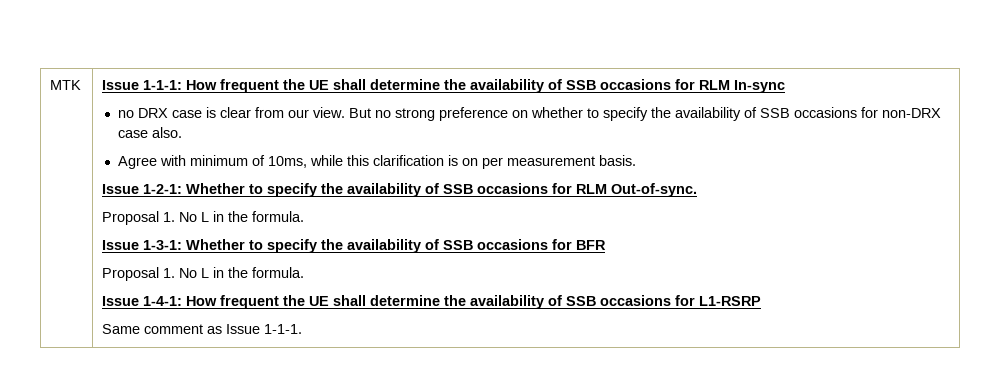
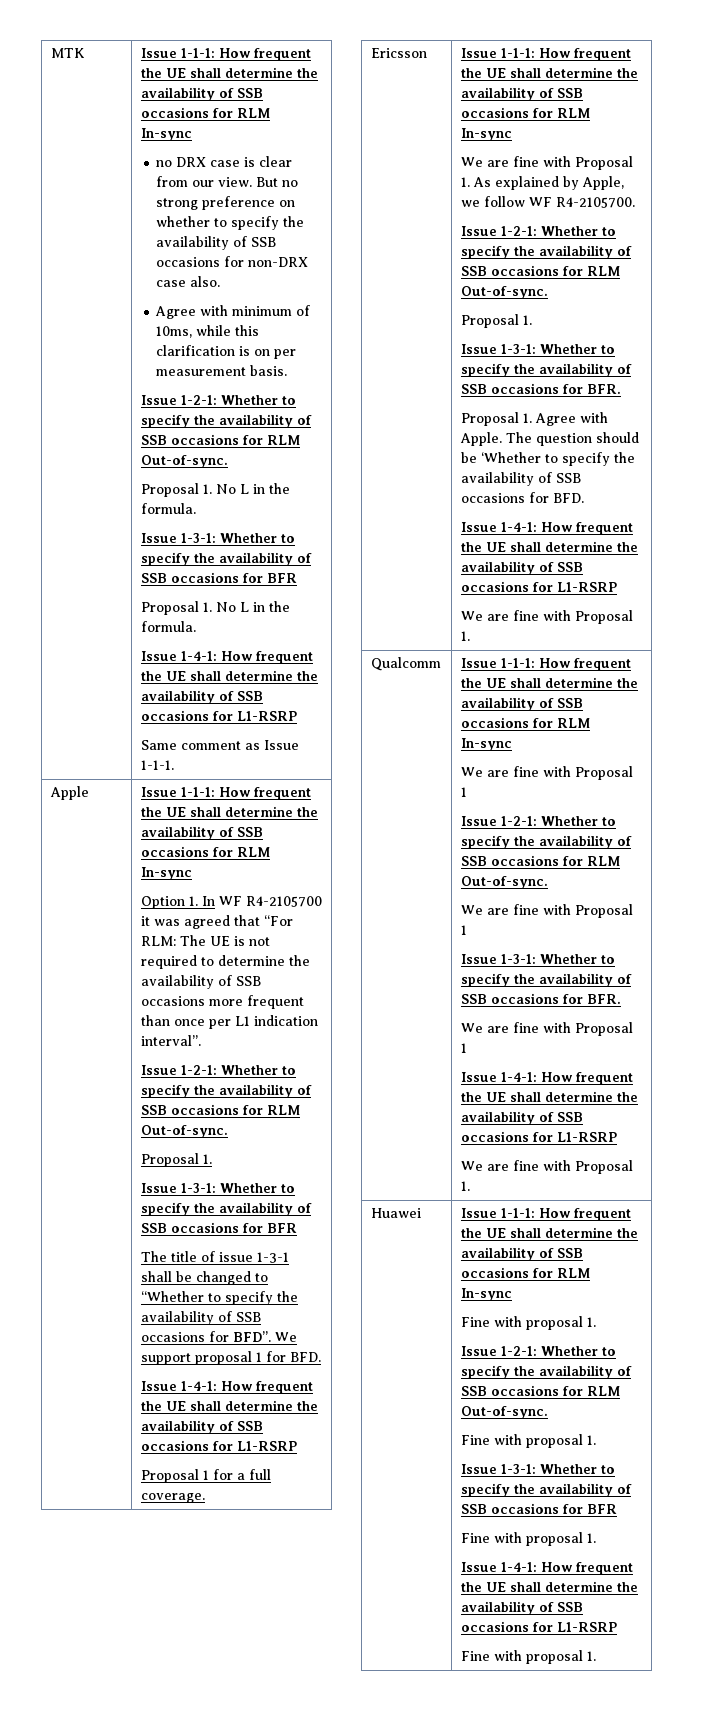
(303, 329) none -> [49,786,89,800] [140,787,311,800] [140,806,318,817] [140,826,263,840] [140,846,270,857] [140,867,192,880] [140,896,322,909] [140,915,293,929] [140,935,270,946] [140,955,310,969] [140,975,261,989] [140,995,304,1009] [140,1015,318,1029] [140,1035,201,1046] [140,1065,296,1075] [140,1084,312,1098] [140,1104,300,1115] [140,1125,228,1138] [140,1153,212,1167] [140,1183,295,1193] [140,1202,312,1216] [140,1222,297,1233] [140,1251,289,1263] [140,1271,268,1285] [140,1291,298,1305] [140,1311,261,1325] [140,1331,297,1342] [140,1351,321,1365] [140,1381,313,1394] [140,1400,318,1411] [140,1420,263,1434] [140,1440,297,1451] [140,1469,271,1483] [140,1493,205,1503] [370,48,427,58] [460,48,631,61] [460,67,638,78] [460,87,583,101] [460,107,590,118] [460,128,512,141] [460,156,633,170] [460,176,624,190] [460,196,635,208] [460,226,616,236] [460,245,632,259] [460,265,620,276] [460,286,548,299] [460,314,532,328] [460,344,615,354] [460,363,632,377] [460,383,621,394] [460,412,608,426] [459,432,639,446] [460,452,635,466] [460,472,581,486] [460,492,584,503] [460,522,633,535] [460,541,638,552] [460,561,583,575] [460,581,617,592] [460,610,633,624] [460,631,470,641] [370,657,441,671] [460,658,631,671] [460,677,638,688] [460,697,583,711] [460,717,590,728] [460,738,512,751] [460,766,633,780] [460,787,467,797] [460,816,616,826] [460,835,632,849] [460,855,620,866] [460,876,548,889] [460,904,633,918] [460,925,467,935] [460,954,615,964] [460,973,632,987] [460,993,621,1004] [460,1022,633,1036] [460,1043,467,1053] [460,1072,633,1085] [460,1091,638,1102] [460,1111,583,1125] [460,1131,617,1142] [460,1160,633,1174] [460,1181,470,1191] [370,1208,421,1218] [460,1208,631,1221] [460,1227,638,1238] [460,1247,583,1261] [460,1267,590,1278] [460,1288,512,1301] [460,1316,596,1330] [460,1346,616,1356] [460,1365,632,1379] [460,1385,620,1396] [460,1406,548,1419] [460,1434,596,1448] [460,1464,615,1474] [460,1483,632,1497] [460,1503,617,1514] [460,1532,596,1546] [460,1562,633,1575] [460,1581,638,1592] [460,1601,583,1615] [460,1621,617,1632] [460,1650,596,1664] // Apple | Issue 1-1-1: How frequent the UE shall determine the availability of SSB occasions for RLM In-sync // Option 1. In WF R4-2105700 it was agreed that “For RLM: The UE is not required to determine the availability of SSB occasions more frequent than once per L1 indication interval”. // Issue 1-2-1: Whether to specify the availability of SSB occasions for RLM Out-of-sync. // Proposal 1. // Issue 1-3-1: Whether to specify the availability of SSB occasions for BFR // The title of issue 1-3-1 shall be changed to “Whether to specify the availability of SSB occasions for BFD”. We support proposal 1 for BFD. // Issue 1-4-1: How frequent the UE shall determine the availability of SSB occasions for L1-RSRP // Proposal 1 for a full coverage. // Ericsson | Issue 1-1-1: How frequent the UE shall determine the availability of SSB occasions for RLM In-sync // We are fine with Proposal 1. As explained by Apple, we follow WF R4-2105700. // Issue 1-2-1: Whether to specify the availability of SSB occasions for RLM Out-of-sync. // Proposal 1. // Issue 1-3-1: Whether to specify the availability of SSB occasions for BFR. // Proposal 1. Agree with Apple. The question should be ‘Whether to specify the availability of SSB occasions for BFD. // Issue 1-4-1: How frequent the UE shall determine the availability of SSB occasions for L1-RSRP // We are fine with Proposal 1. // Qualcomm | Issue 1-1-1: How frequent the UE shall determine the availability of SSB occasions for RLM In-sync // We are fine with Proposal 1 // Issue 1-2-1: Whether to specify the availability of SSB occasions for RLM Out-of-sync. // We are fine with Proposal 1 // Issue 1-3-1: Whether to specify the availability of SSB occasions for BFR. // We are fine with Proposal 1 // Issue 1-4-1: How frequent the UE shall determine the availability of SSB occasions for L1-RSRP // We are fine with Proposal 1. // Huawei | Issue 1-1-1: How frequent the UE shall determine the availability of SSB occasions for RLM In-sync // Fine with proposal 1. // Issue 1-2-1: Whether to specify the availability of SSB occasions for RLM Out-of-sync. // Fine with proposal 1. // Issue 1-3-1: Whether to specify the availability of SSB occasions for BFR // Fine with proposal 1. // Issue 1-4-1: How frequent the UE shall determine the availability of SSB occasions for L1-RSRP // Fine with proposal 1.

